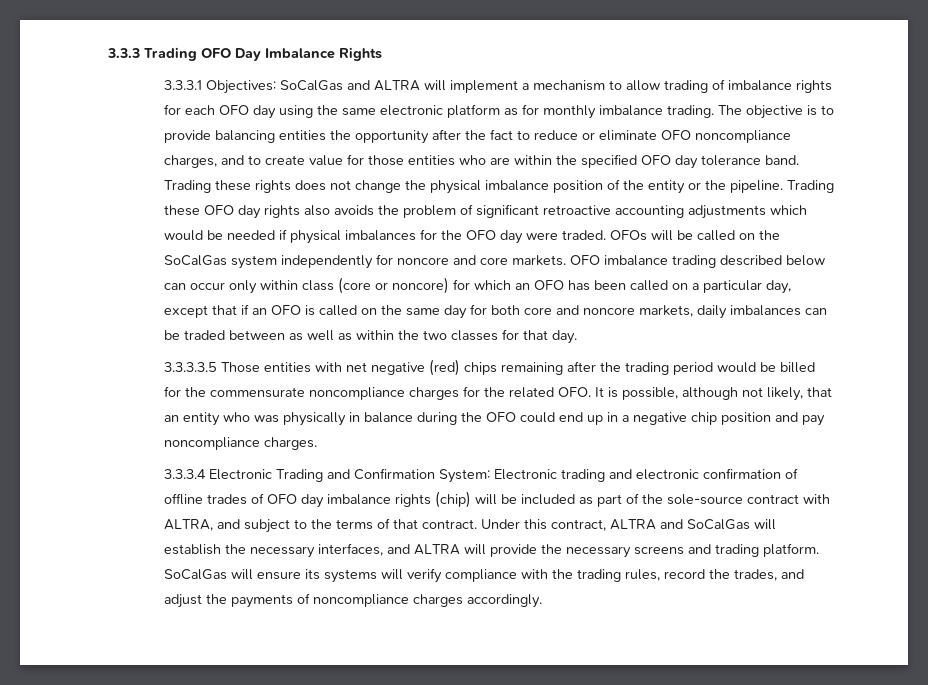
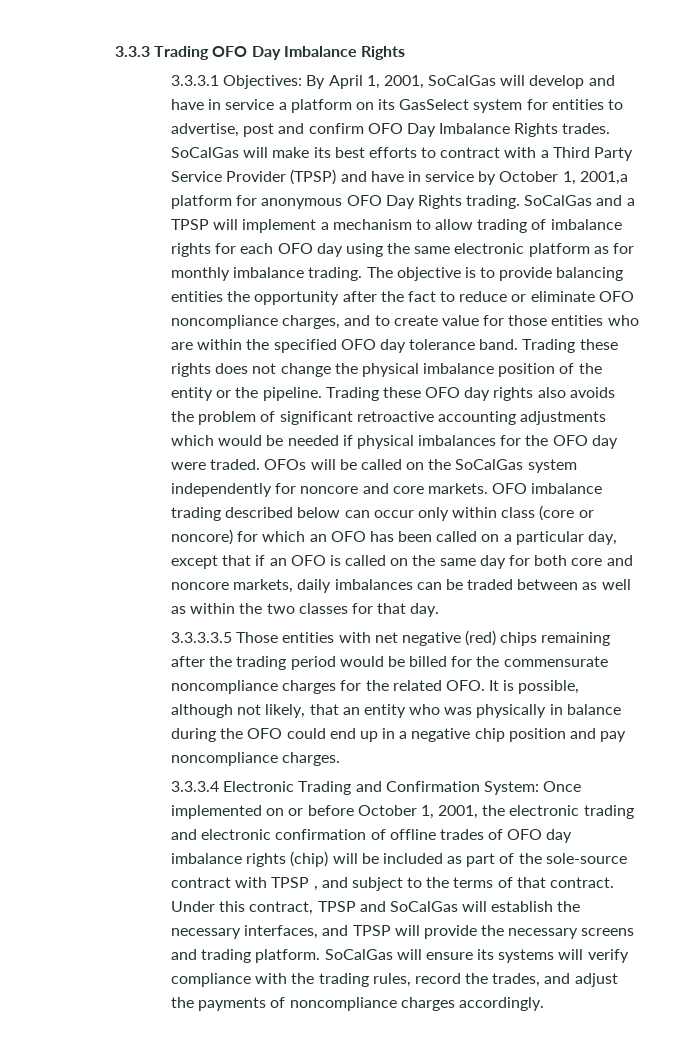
[279,80,420,91] SoCalGas and ALTRA -> [306,75,615,89] [171,99,624,113] [171,123,611,137] [171,147,634,161] [171,169,628,185] [171,195,635,209] [171,219,210,230] By April 1, 2001, SoCalGas will develop and have in service a platform on its GasSelect system for entities to advertise, post and confirm OFO Day Imbalance Rights trades. SoCalGas will make its best efforts to contract with a Third Party Service Provider (TPSP) and have in service by October 1, 2001,a platform for anonymous OFO Day Rights trading. SoCalGas and a TPSP
[493,469,557,480] Electronic -> [543,781,582,792] [171,805,580,819] Once implemented on or before October 1, 2001, the electronic
[163,519,213,531] ALTRA, -> [271,877,318,891] TPSP ,
[609,519,656,530] ALTRA -> [317,901,356,912] TPSP
[413,544,460,555] ALTRA -> [352,925,391,936] TPSP

